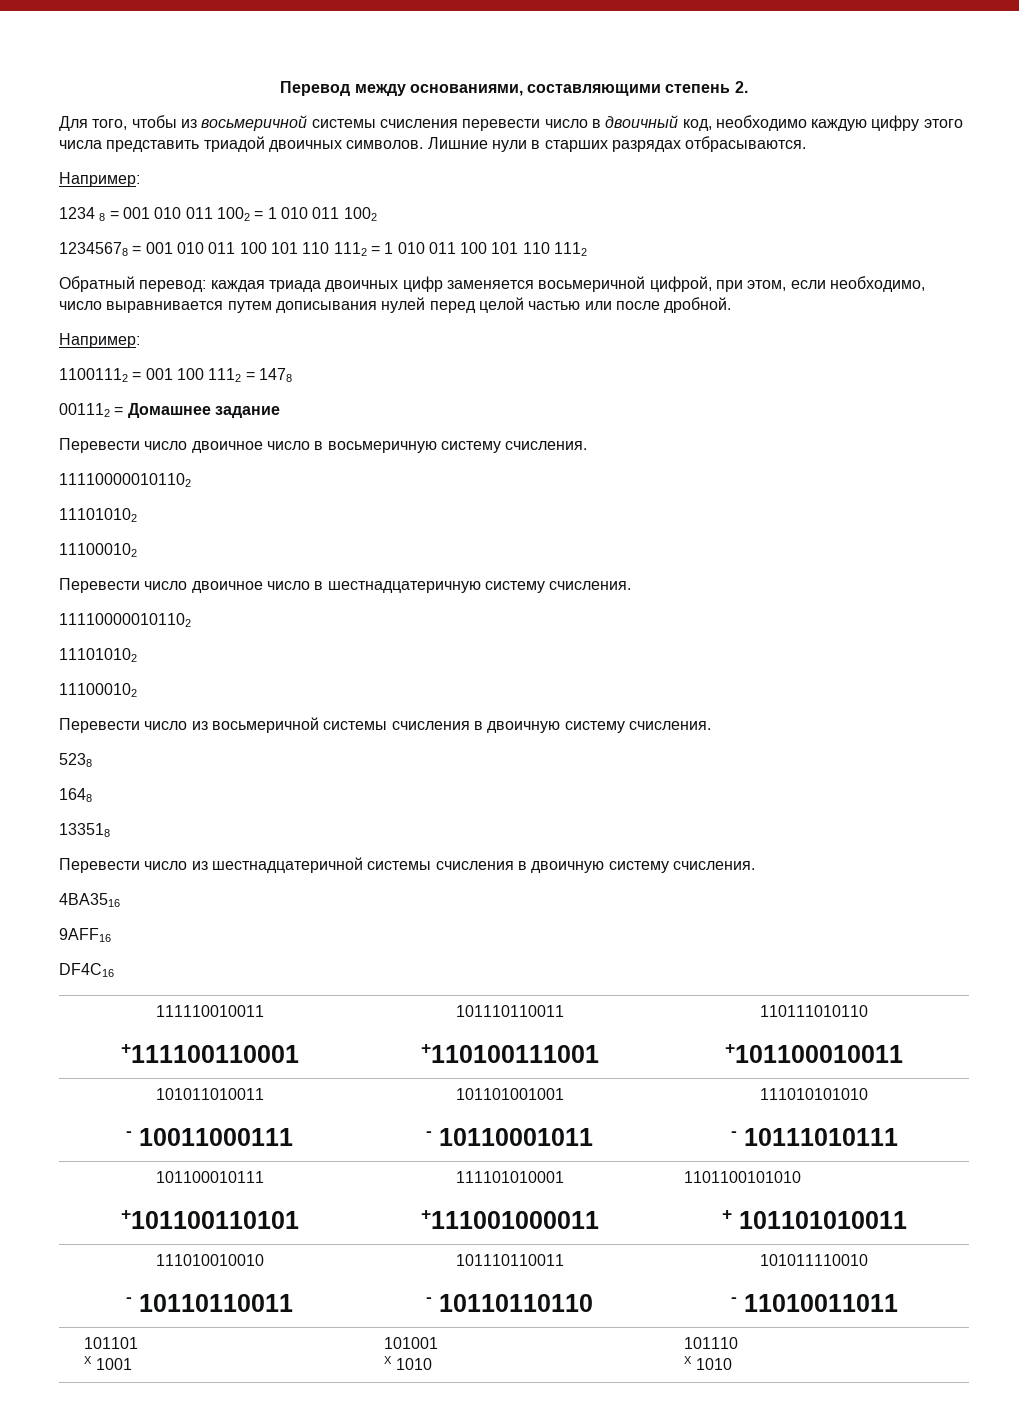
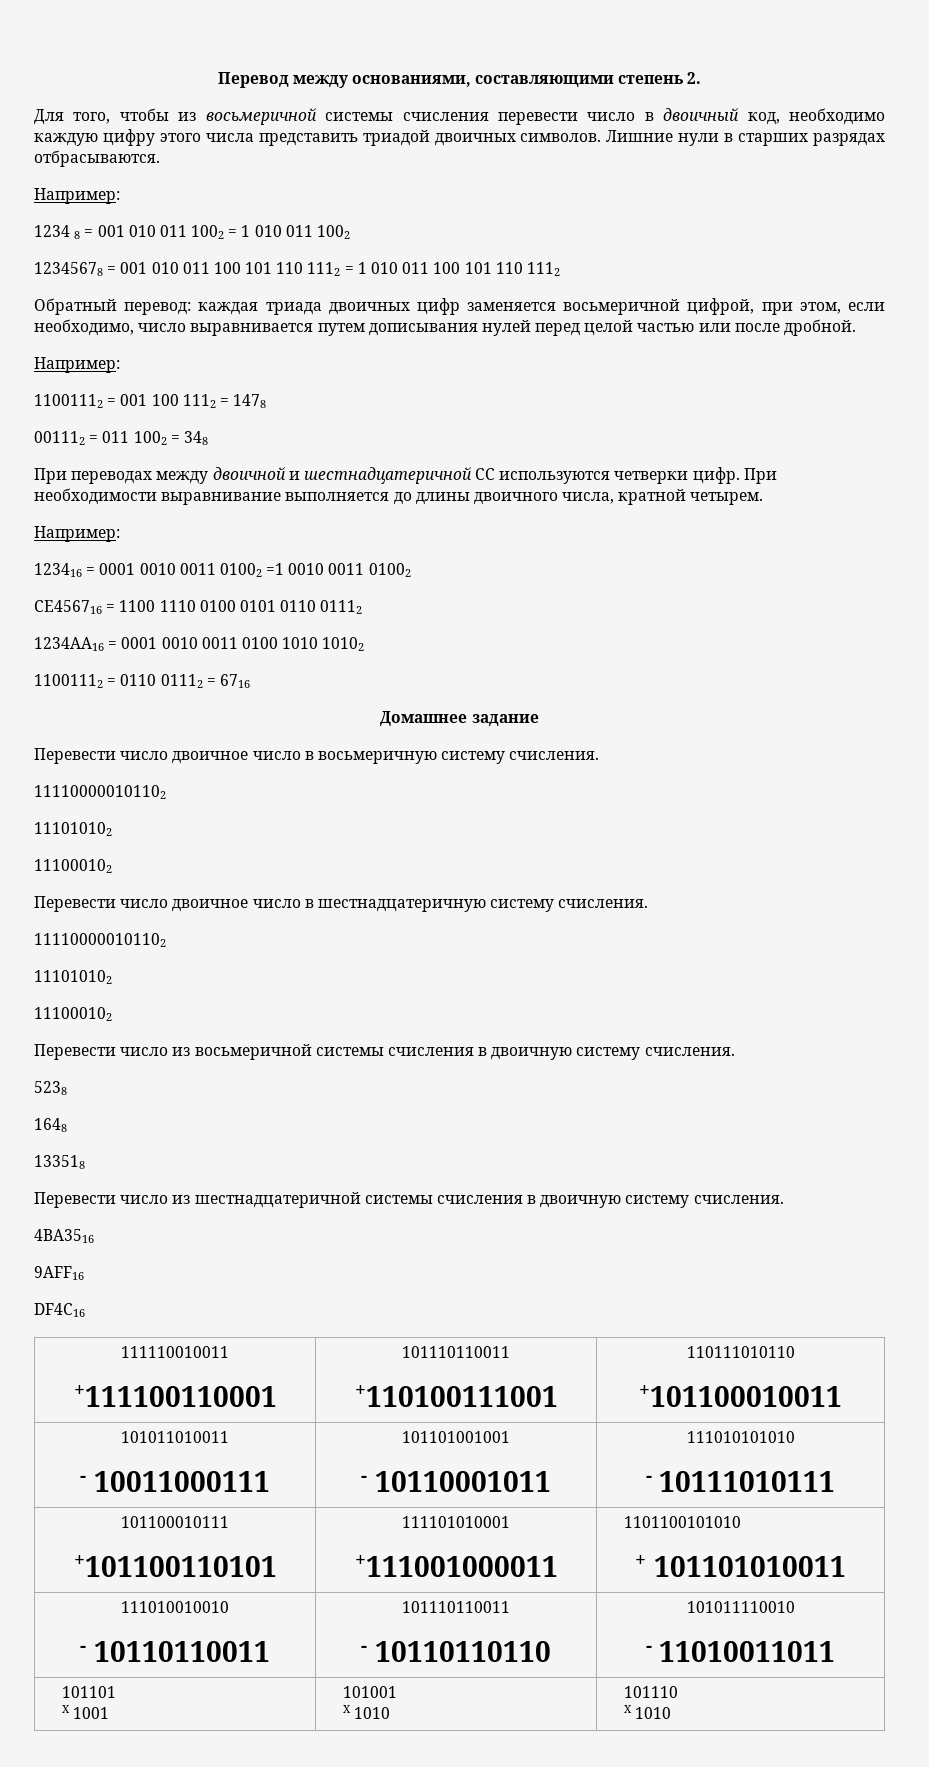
(124, 411) none -> [102,431,208,445] [34,467,777,484] [34,488,764,505] [34,526,120,542] [34,563,411,577] [34,600,363,614] [34,637,365,651] [34,674,250,688] 011 1002 = 348 // При переводах между двоичной и шестнадцатеричной СС используются четверки цифр. При необходимости выравнивание выполняется до длины двоичного числа, кратной четырем. // Например: // 123416 = 0001 0010 0011 01002 =1 0010 0011 01002 // CE456716 = 1100 1110 0100 0101 0110 01112 // 1234AA16 = 0001 0010 0011 0100 1010 10102 // 11001112 = 0110 01112 = 6716 //

